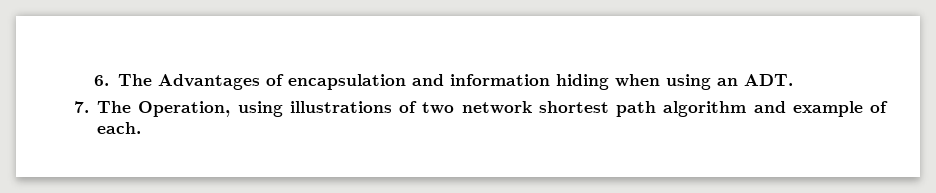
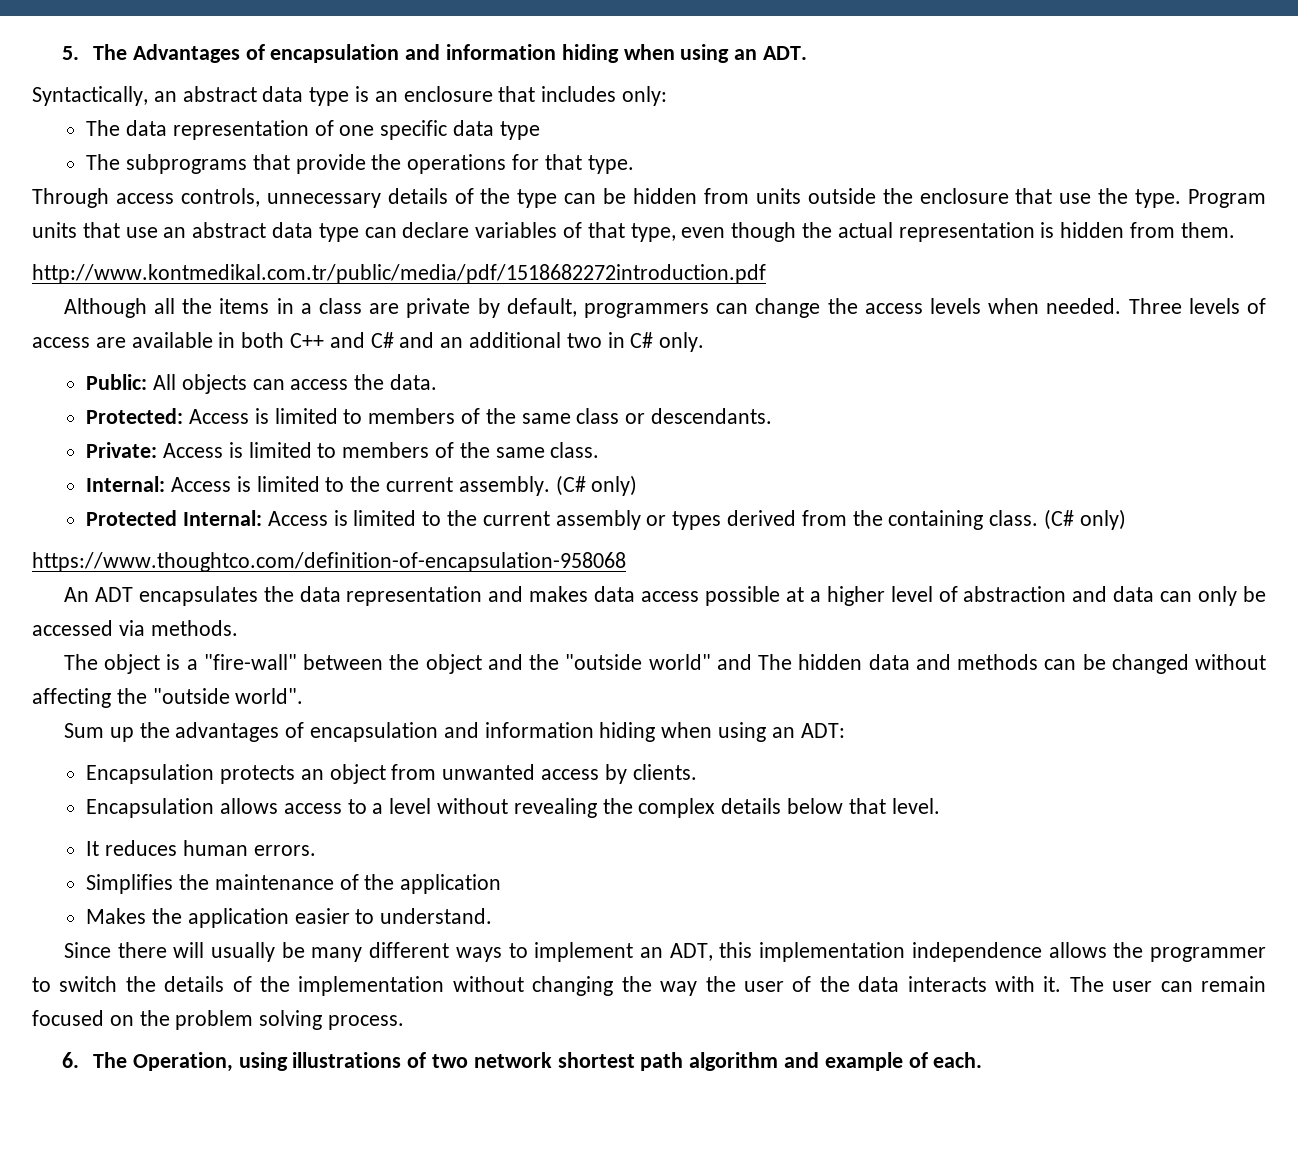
[94,75,110,86] 6. -> [62,46,80,60] 5.
[74,101,89,113] 7. -> [32,86,668,106] [86,120,540,140] [86,154,634,174] [32,188,1266,208] [32,222,1235,242] [32,264,766,284] [63,298,1266,318] [32,332,705,352] [86,374,437,394] [86,408,772,424] [86,442,600,458] [86,475,638,496] [86,509,1126,530] [32,552,626,572] [63,586,1267,606] [32,620,238,636] [63,654,1267,674] [32,688,304,708] [63,722,845,742] [86,764,697,784] [86,798,940,818] [86,840,316,856] [86,874,502,894] [86,908,493,928] [63,942,1266,962] [32,976,1266,996] [32,1010,405,1030] [62,1052,80,1068] Syntactically, an abstract data type is an enclosure that includes only: // The data representation of one specific data type // The subprograms that provide the operations for that type. // Through access controls, unnecessary details of the type can be hidden from units outside the enclosure that use the type. Program units that use an abstract data type can declare variables of that type, even though the actual representation is hidden from them. // http://www.kontmedikal.com.tr/public/media/pdf/1518682272introduction.pdf // Although all the items in a class are private by default, programmers can change the access levels when needed. Three levels of access are available in both C++ and C# and an additional two in C# only. // Public: All objects can access the data. // Protected: Access is limited to members of the same class or descendants. // Private: Access is limited to members of the same class. // Internal: Access is limited to the current assembly. (C# only) // Protected Internal: Access is limited to the current assembly or types derived from the containing class. (C# only) // https://www.thoughtco.com/definition-of-encapsulation-958068 // An ADT encapsulates the data representation and makes data access possible at a higher level of abstraction and data can only be accessed via methods. // The object is a "fire-wall" between the object and the "outside world" and The hidden data and methods can be changed without affecting the "outside world". // Sum up the advantages of encapsulation and information hiding when using an ADT: // Encapsulation protects an object from unwanted access by clients. // Encapsulation allows access to a level without revealing the complex details below that level. // It reduces human errors. // Simplifies the maintenance of the application // Makes the application easier to understand. // Since there will usually be many different ways to implement an ADT, this implementation independence allows the programmer to switch the details of the implementation without changing the way the user of the data interacts with it. The user can remain focused on the problem solving process. // 6.

